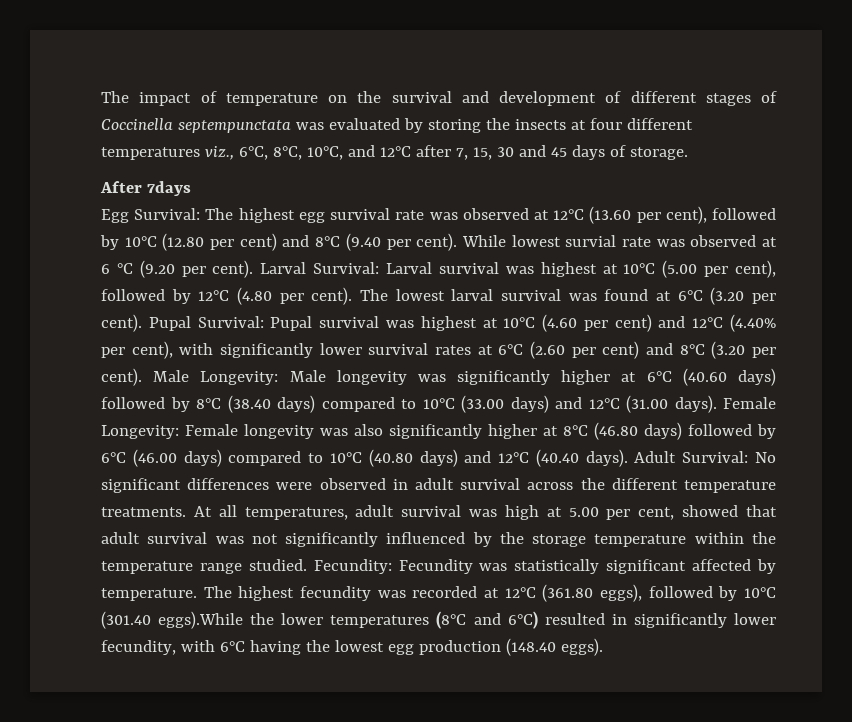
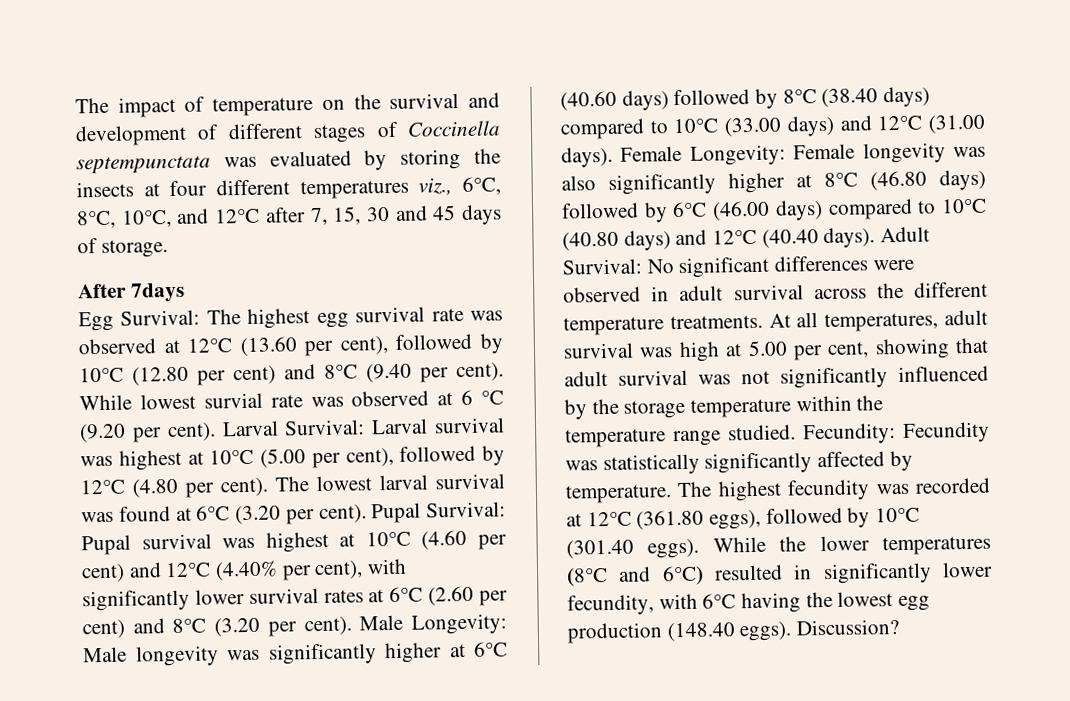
[682,505,739,517] showed -> [874,338,950,360] showing
[606,559,687,574] significant -> [704,452,813,474] significantly
[158,611,244,629] eggs).While -> [647,536,766,559] eggs). While
(603, 647) none -> [796,618,900,636] Discussion?

